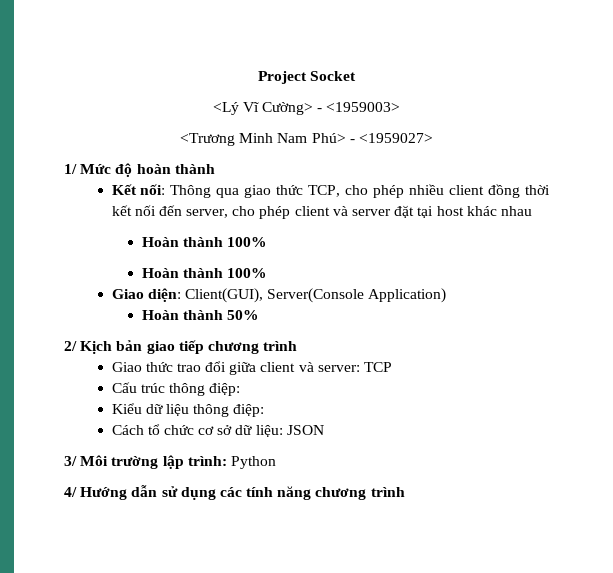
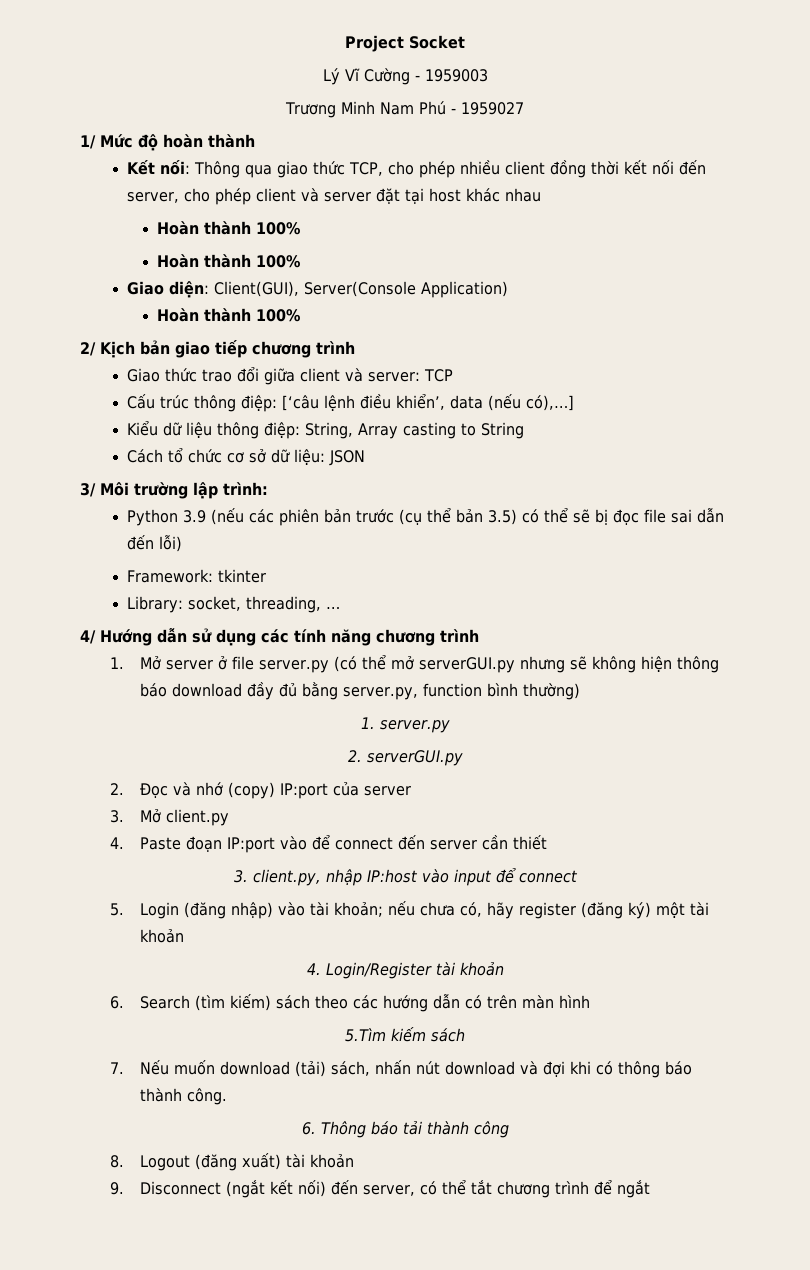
[212,102,401,115] [180,133,433,146] <Lý Vĩ Cường> - <1959003> // <Trương Minh Nam Phú> - <1959027> -> [322,68,488,85] [284,101,525,118] Lý Vĩ Cường - 1959003 // Trương Minh Nam Phú - 1959027
[227,310,260,320] 50% -> [256,309,301,322] 100%
(241, 389) none -> [282,394,575,411] [‘câu lệnh điều khiển’, data (nếu có),…]
(265, 410) none -> [305,422,525,439] String, Array casting to String
(227, 461) none -> (268, 488) //
(276, 462) none -> [183,508,725,526] [127,535,183,552] [127,569,267,583] [127,596,341,613] 3.9 (nếu các phiên bản trước (cụ thể bản 3.5) có thể sẽ bị đọc file sai dẫn đến lỗi) // Framework: tkinter // Library: socket, threading, …
(405, 492) none -> [109,655,719,673] [139,682,580,700] [360,717,450,733] [347,750,463,766] [109,782,411,799] [109,809,229,826] [109,835,547,853] [233,868,578,886] [109,901,709,919] [139,929,184,943] [306,962,504,979] [109,994,590,1012] [345,1027,465,1042] [109,1060,692,1078] [139,1088,227,1105] [301,1121,509,1138] [109,1153,354,1171] [109,1180,650,1198] // 1. Mở server ở file server.py (có thể mở serverGUI.py nhưng sẽ không hiện thông báo download đầy đủ bằng server.py, function bình thường) // 1. server.py // 2. serverGUI.py // 2. Đọc và nhớ (copy) IP:port của server // 3. Mở client.py // 4. Paste đoạn IP:port vào để connect đến server cần thiết // 3. client.py, nhập IP:host vào input để connect // 5. Login (đăng nhập) vào tài khoản; nếu chưa có, hãy register (đăng ký) một tài khoản // 4. Login/Register tài khoản // 6. Search (tìm kiếm) sách theo các hướng dẫn có trên màn hình // 5.Tìm kiếm sách // 7. Nếu muốn download (tải) sách, nhấn nút download và đợi khi có thông báo thành công. // 6. Thông báo tải thành công // 8. Logout (đăng xuất) tài khoản // 9. Disconnect (ngắt kết nối) đến server, có thể tắt chương trình để ngắt

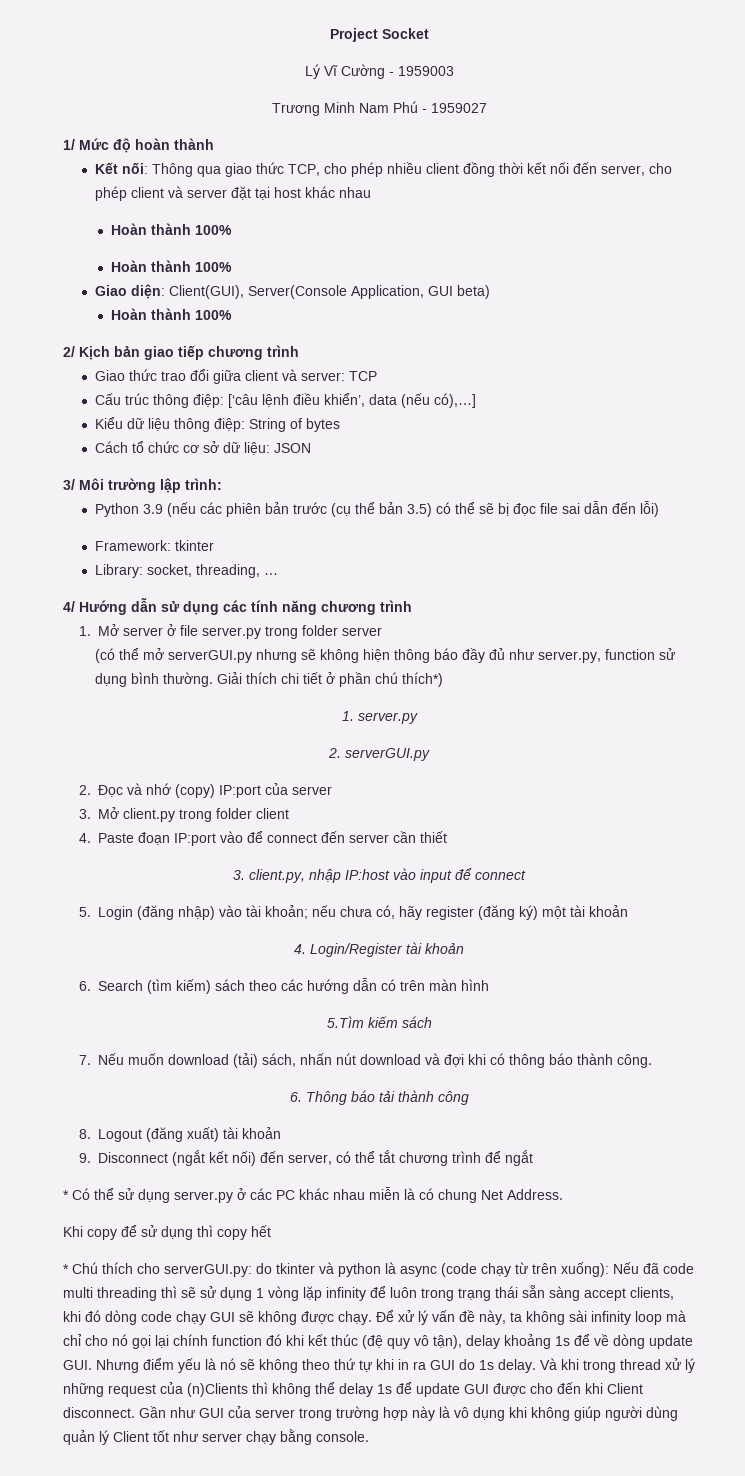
[421,281,509,298] Application) -> [350,285,490,299] Application, GUI beta)
[305,422,477,439] String, Array casting to -> (245, 425) none
(525, 430) none -> [289,418,340,432] of bytes
(329, 666) none -> [265,625,383,639] trong folder server //
[171,683,242,697] download -> (459, 654) none
[301,682,338,700] bằng -> [509,649,535,660] như
[486,683,580,700] bình thường) -> [659,648,676,660] [95,672,444,687] sử dụng bình thường. Giải thích chi tiết ở phần chú thích*)
(229, 817) none -> [179,808,290,822] trong folder client
(650, 1189) none -> [63,1187,563,1203] [63,1225,271,1240] [63,1262,694,1277] [63,1285,674,1301] [63,1310,686,1325] [63,1334,693,1349] [63,1358,695,1373] [63,1382,643,1397] [63,1406,678,1421] [63,1429,369,1445] // * Có thể sử dụng server.py ở các PC khác nhau miễn là có chung Net Address. // Khi copy để sử dụng thì copy hết // * Chú thích cho serverGUI.py: do tkinter và python là async (code chạy từ trên xuống): Nếu đã code multi threading thì sẽ sử dụng 1 vòng lặp infinity để luôn trong trạng thái sẵn sàng accept clients, khi đó dòng code chạy GUI sẽ không được chạy. Để xử lý vấn đề này, ta không sài infinity loop mà chỉ cho nó gọi lại chính function đó khi kết thúc (đệ quy vô tận), delay khoảng 1s để về dòng update GUI. Nhưng điểm yếu là nó sẽ không theo thứ tự khi in ra GUI do 1s delay. Và khi trong thread xử lý những request của (n)Clients thì không thể delay 1s để update GUI được cho đến khi Client disconnect. Gần như GUI của server trong trường hợp này là vô dụng khi không giúp người dùng quản lý Client tốt như server chạy bằng console.

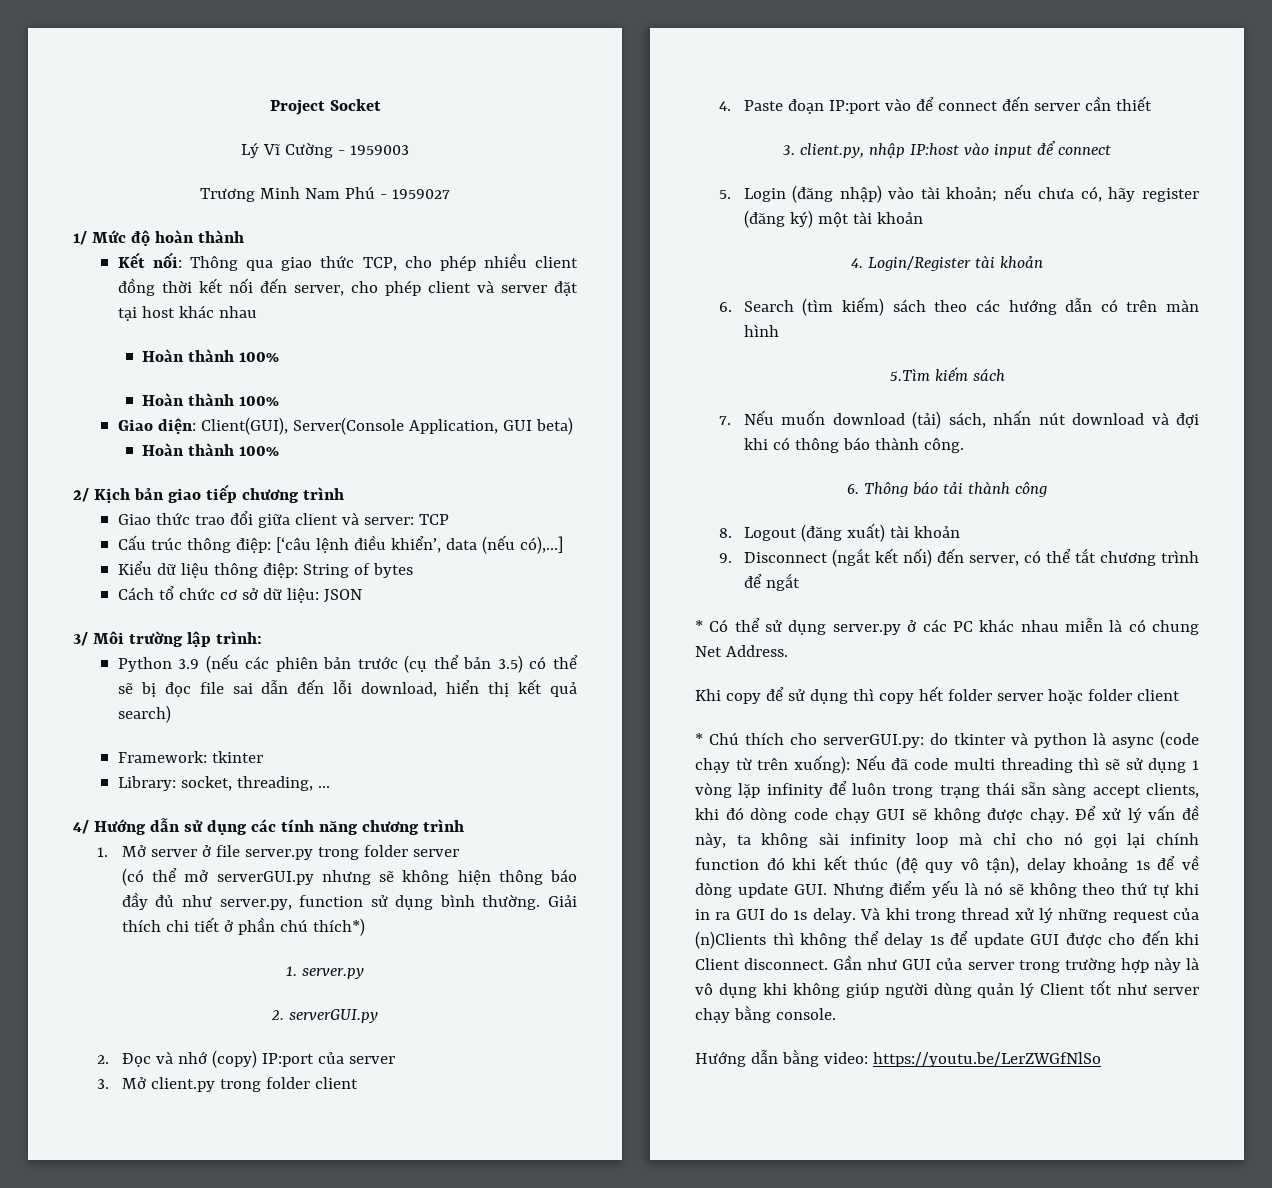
[639,501,659,517] lỗi) -> [333,679,578,697] [117,705,171,723] lỗi download, hiển thị kết quả search)
(271, 1231) none -> [947,689,1180,704] folder server hoặc folder client
(369, 1436) none -> [695,1049,1101,1067] // Hướng dẫn bằng video: https://youtu.be/LerZWGfNlSo

